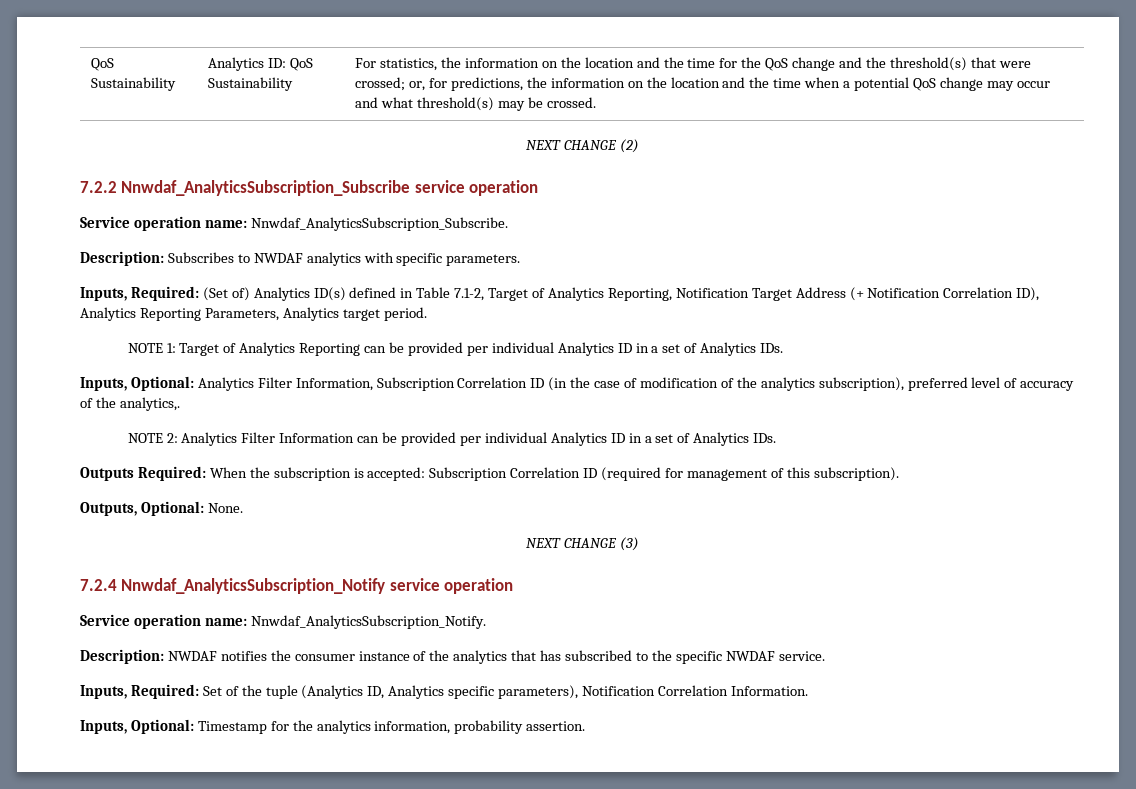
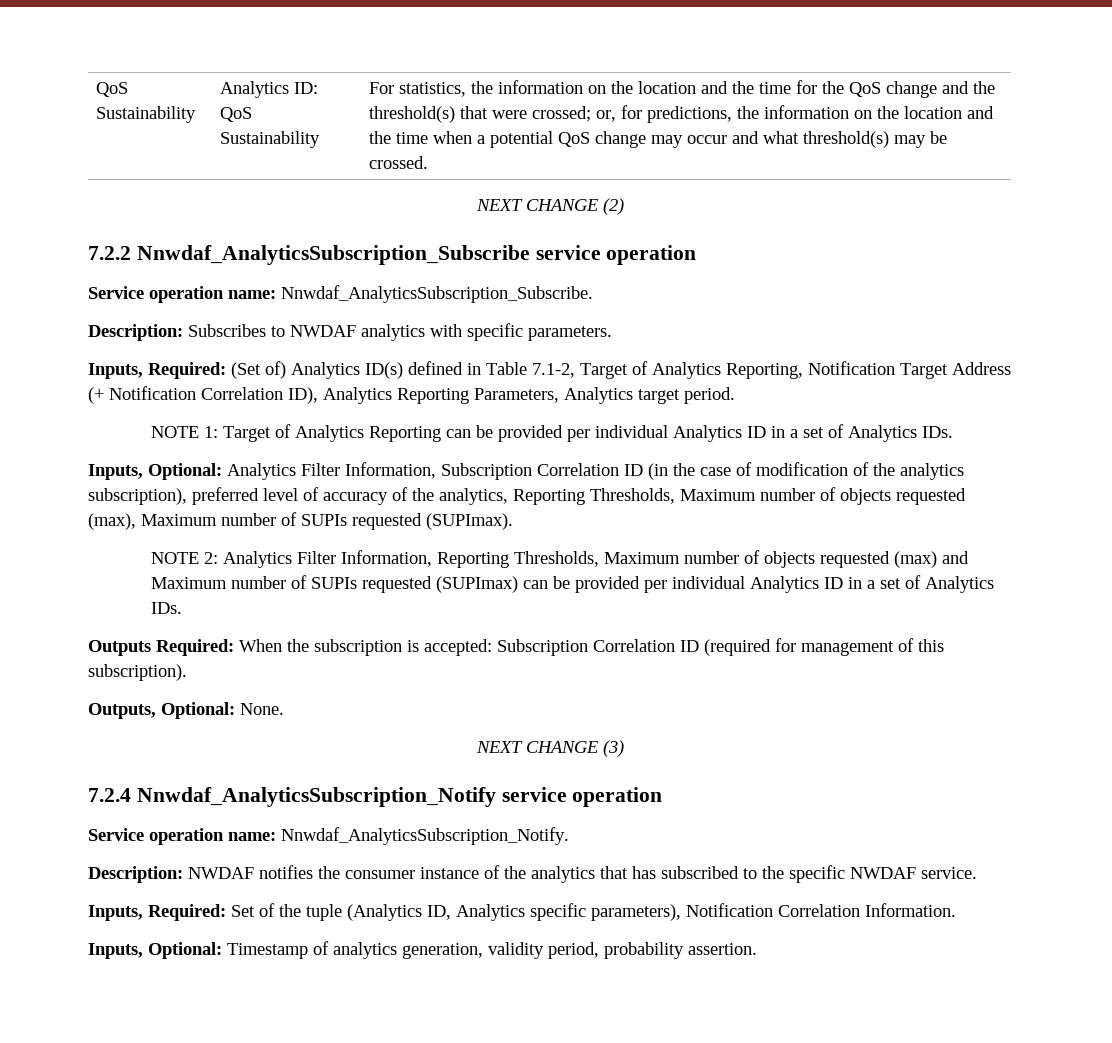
[119,397,180,411] [127,432,355,446] analytics,. // NOTE 2: Analytics Filter Information -> [439,487,966,505] [88,512,513,530] [150,550,969,568] [150,575,518,593] analytics, Reporting Thresholds, Maximum number of objects requested (max), Maximum number of SUPIs requested (SUPImax). // NOTE 2: Analytics Filter Information, Reporting Thresholds, Maximum number of objects requested (max) and Maximum number of SUPIs requested (SUPImax)
[270,720,451,734] for the analytics information, -> [313,941,599,959] of analytics generation, validity period,

